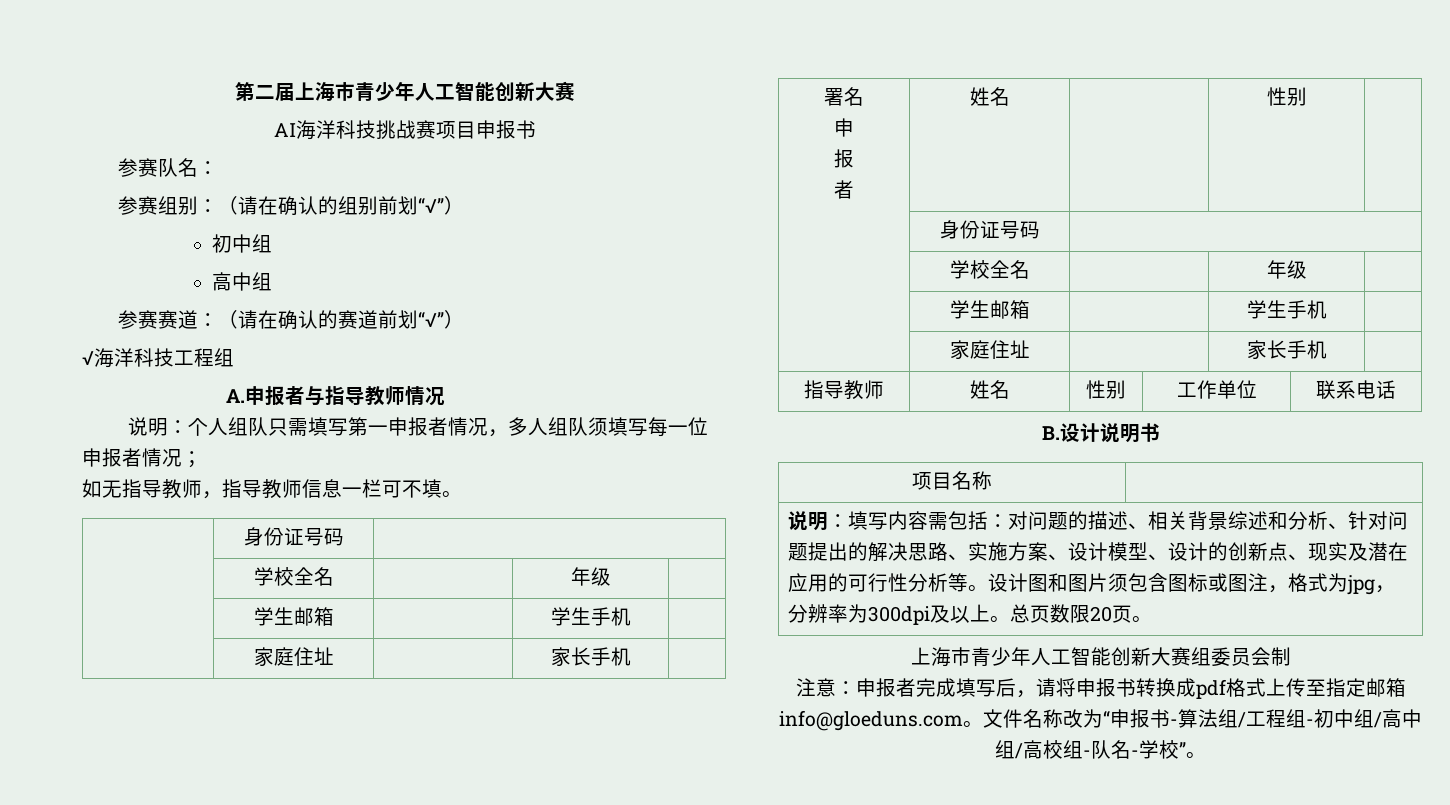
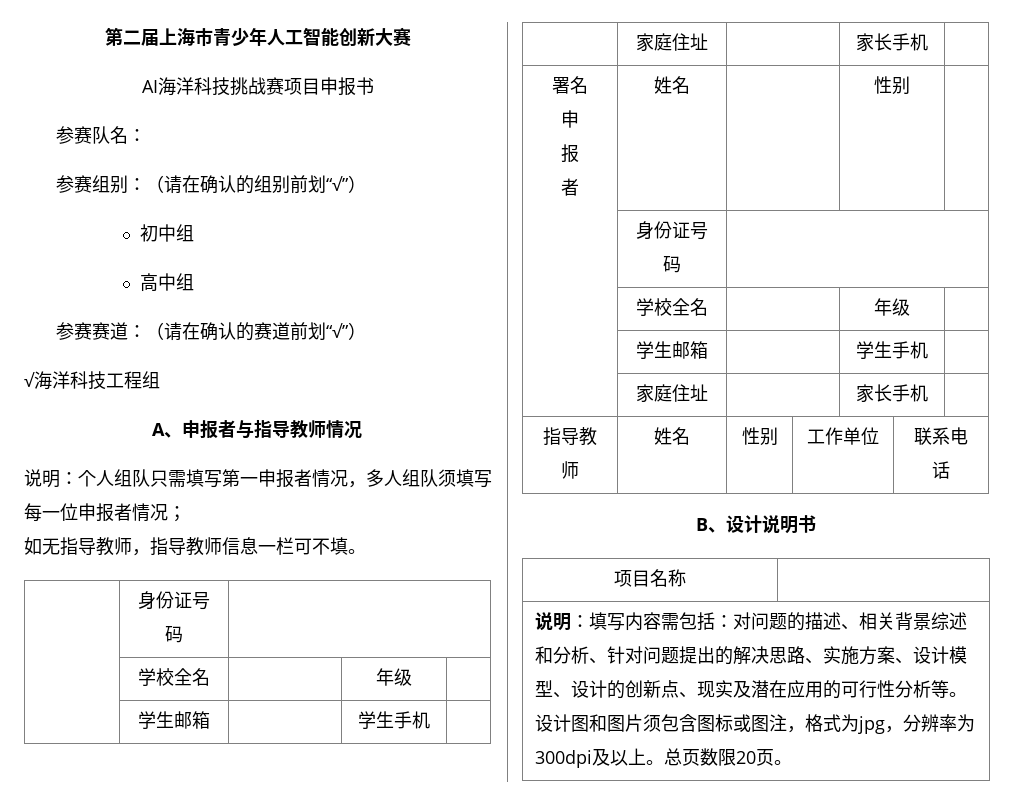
[226,389,246,403] A. -> [151,423,182,438] A、
[1041,426,1060,440] B. -> [696,518,726,533] B、
[910,647,1291,667] [795,678,1406,699] [779,709,1422,731] [995,740,1206,759] // 上海市青少年人工智能创新大赛组委员会制 // 注意：申报者完成填写后，请将申报书转换成pdf格式上传至指定邮箱info@gloeduns.com。文件名称改为“申报书-算法组/工程组-初中组/高中组/高校组-队名-学校”。 -> (793, 762) none

